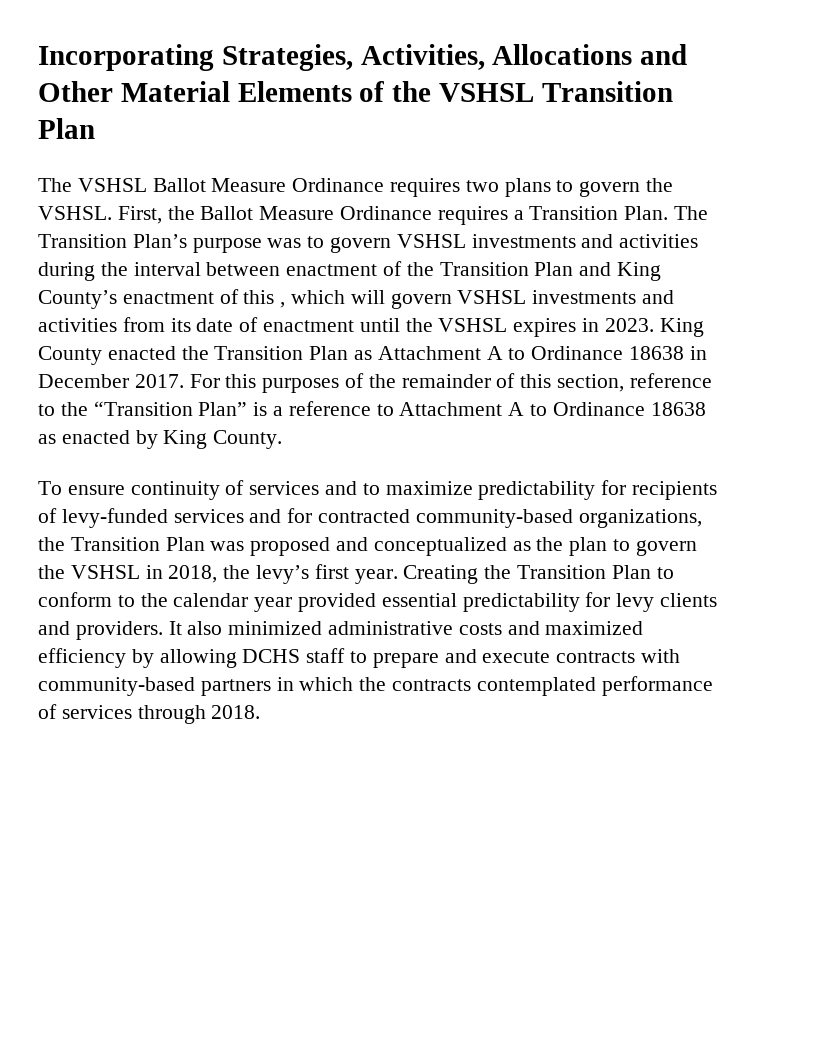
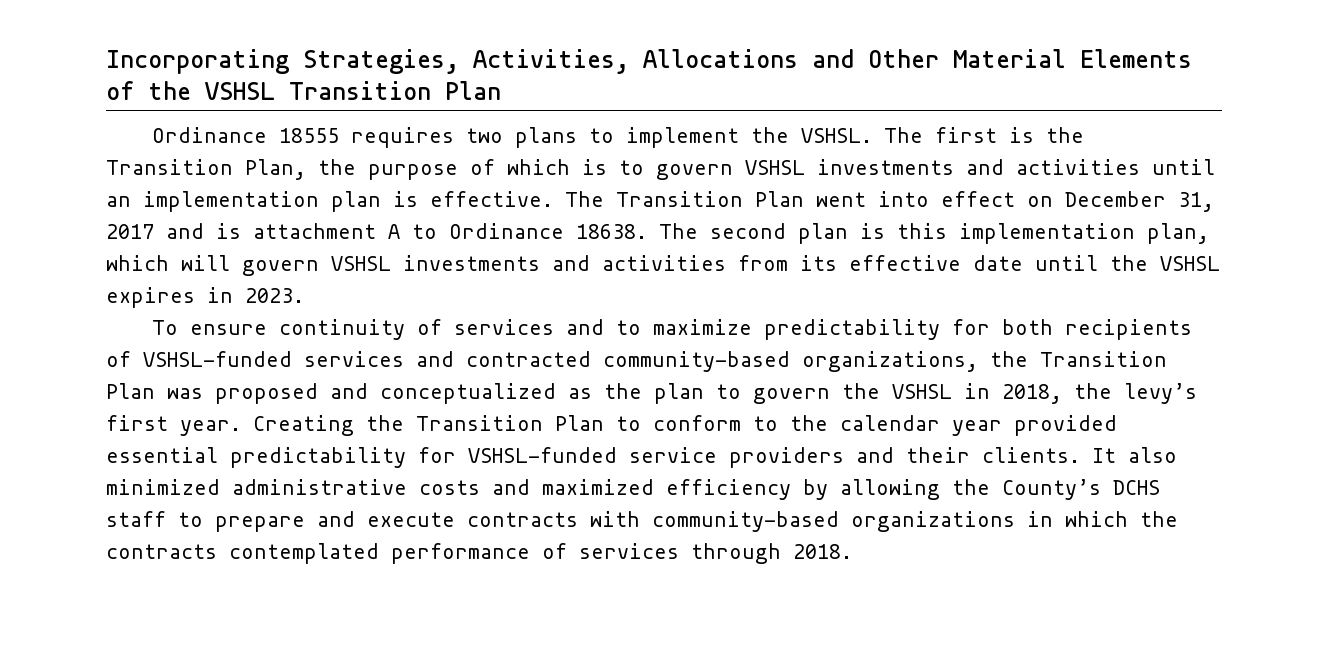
[38,178,385,192] The VSHSL Ballot Measure Ordinance -> [152,127,340,143] Ordinance 18555
[579,181,641,197] govern -> [626,127,740,148] implement
[117,206,709,225] [38,234,302,253] First, the Ballot Measure Ordinance requires a Transition Plan. The Transition Plan’s purpose was -> [884,127,1085,143] [106,159,607,180] The first is the Transition Plan, the purpose of which is
[38,261,662,281] [38,289,286,309] during the interval between enactment of the Transition Plan and King County’s enactment of this , -> [1152,159,1215,175] [106,191,1214,212] [106,223,1209,244] until an implementation plan is effective. The Transition Plan went into effect on December 31, 2017 and is attachment A to Ordinance 18638. The second plan is this implementation plan,
[196,317,355,332] date of enactment -> [849,255,1023,271] effective date
[659,318,704,337] [38,346,707,365] [38,373,712,393] [38,401,706,416] [38,430,283,449] King County enacted the Transition Plan as Attachment A to Ordinance 18638 in December 2017. For this purposes of the remainder of this section, reference to the “Transition Plan” is a reference to Attachment A to Ordinance 18638 as enacted by King County. -> (304, 295) none
(627, 487) none -> [1002,319,1054,335] both
[61,508,313,528] levy-funded services and for -> [143,351,454,367] VSHSL-funded services and
[616,593,718,612] [38,621,163,640] levy clients and providers. -> [468,447,1080,468] VSHSL-funded service providers and their clients.
(237, 658) none -> [952,479,1101,500] the County’s
[200,679,271,696] partners -> [851,511,1015,532] organizations

